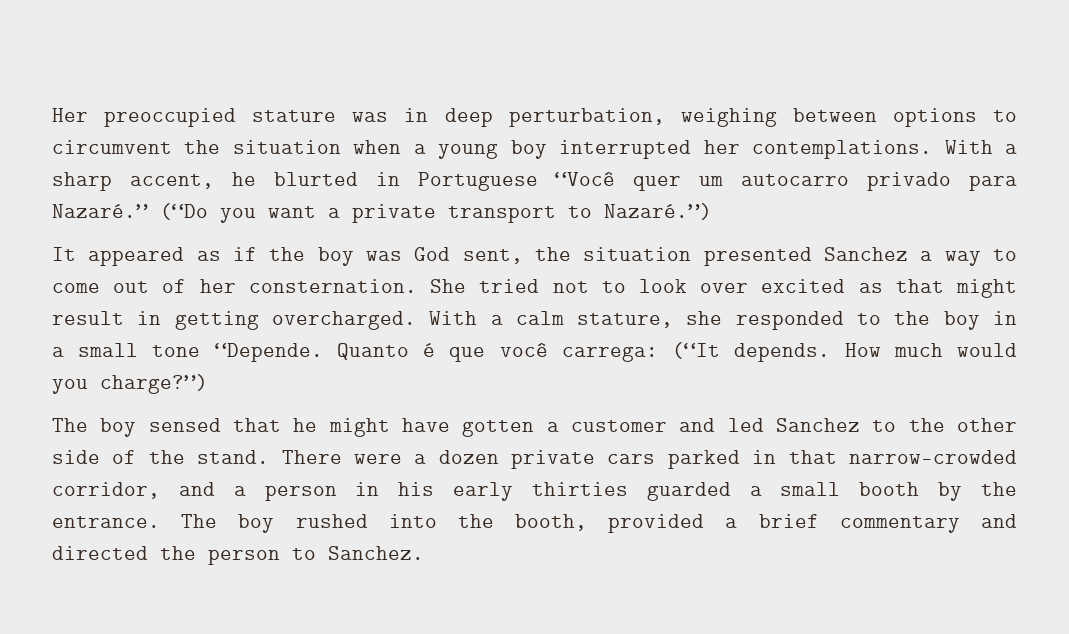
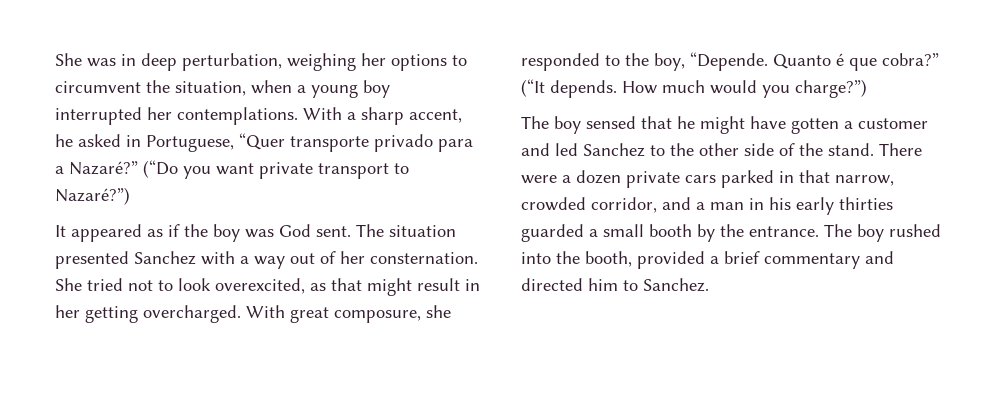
[52,108,337,127] Her preoccupied stature -> [55,53,82,66] She
[792,108,877,122] between -> [361,53,386,66] her
[232,140,341,154] situation -> [175,81,246,96] situation,
[273,171,1017,191] [52,204,148,218] blurted in Portuguese “Você quer um autocarro privado para Nazaré.” -> [78,133,473,152] [55,161,138,175] asked in Portuguese, “Quer transporte privado para a Nazaré?”
[328,208,340,218] a -> (254, 169) none
[604,203,712,220] Nazaré.”) -> [55,187,130,205] Nazaré?”)
[462,247,571,264] sent, the -> [316,224,384,237] sent. The
(909, 254) none -> [201,251,235,265] with
[993,249,1018,261] [52,283,100,293] to come -> (285, 262) none
[700,279,846,293] over excited -> [215,278,305,294] overexcited,
(162, 318) none -> [55,305,80,318] her
[490,311,674,328] a calm stature, -> [290,307,421,323] great composure,
[943,311,1017,330] [52,343,201,357] boy in a small tone -> [654,53,685,71] boy,
[499,342,658,362] você carrega: -> [882,53,939,66] cobra?”
[848,450,1017,464] narrow-crowded -> [835,175,894,186] [521,197,586,211] narrow, crowded
[264,485,337,501] person -> [710,202,744,210] man
[160,546,280,565] the person -> [588,278,618,291] him

